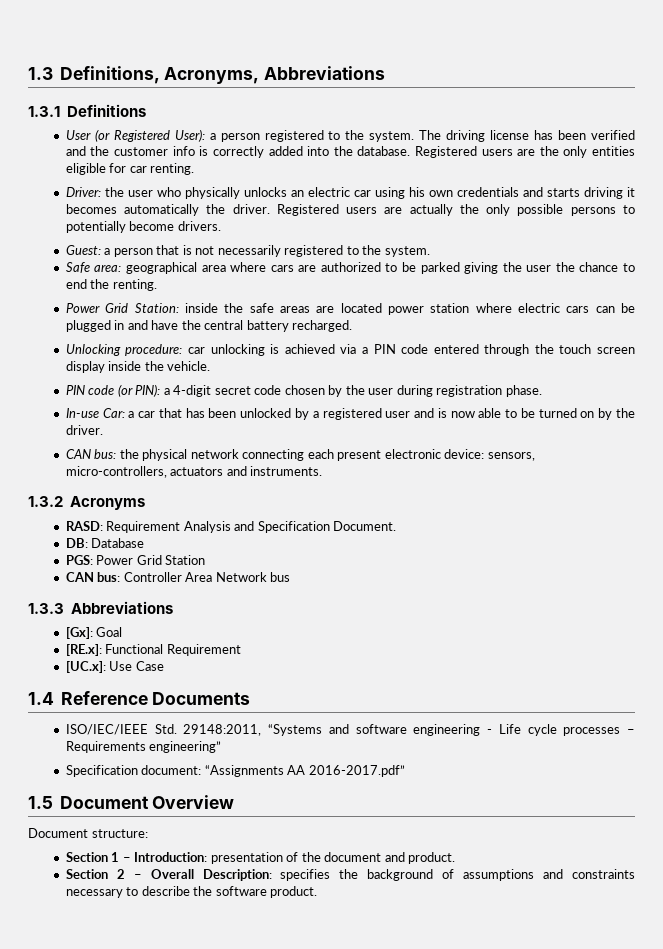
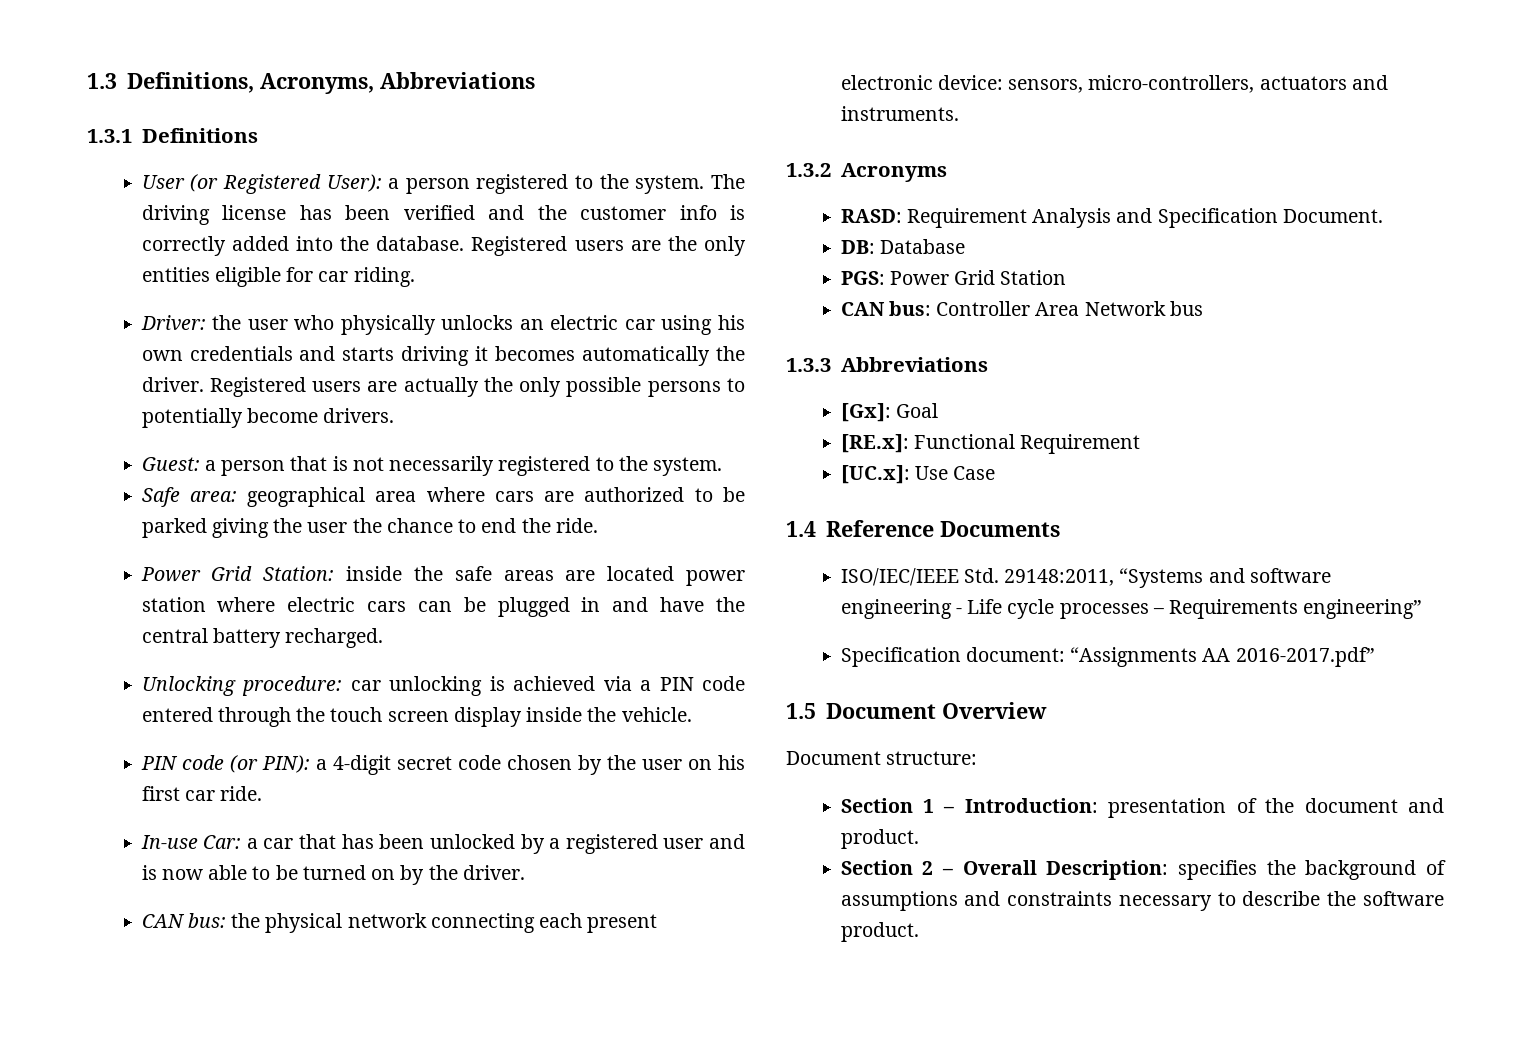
[150,163,195,175] renting. -> [353,267,415,287] riding.
[112,279,157,291] renting. -> [556,518,599,533] ride.
[396,385,542,397] during registration phase. -> [687,755,745,770] [141,786,263,801] on his first car ride.

